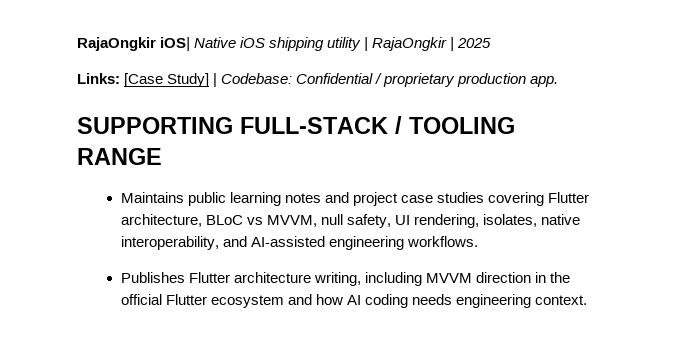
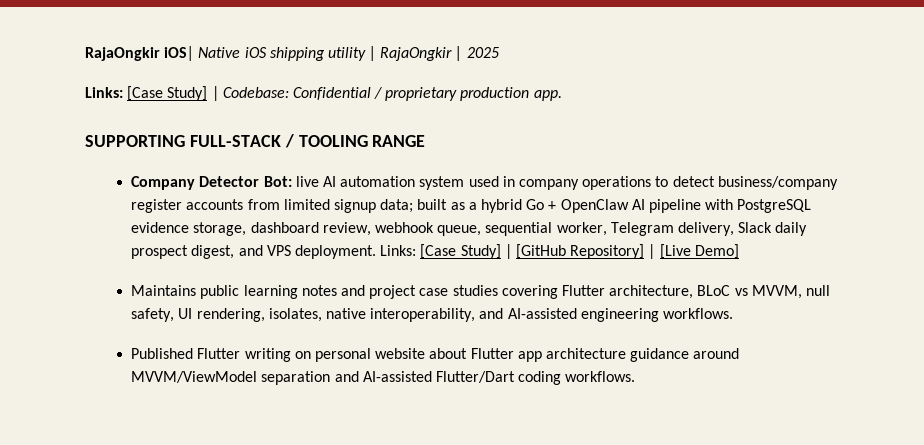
(162, 156) none -> [131,176,838,190] [131,199,812,213] [131,222,808,236] [131,244,739,259] // Company Detector Bot: live AI automation system used in company operations to detect business/company register accounts from limited signup data; built as a hybrid Go + OpenClaw AI pipeline with PostgreSQL evidence storage, dashboard review, webhook queue, sequential worker, Telegram delivery, Slack daily prospect digest, and VPS deployment. Links: [Case Study] | [GitHub Repository] | [Live Demo]
[120,272,571,286] [120,294,588,308] Publishes Flutter architecture writing, including MVVM direction in the official Flutter ecosystem and how AI coding needs engineering context. -> [131,348,740,362] [131,371,636,385] Published Flutter writing on personal website about Flutter app architecture guidance around MVVM/ViewModel separation and AI-assisted Flutter/Dart coding workflows.

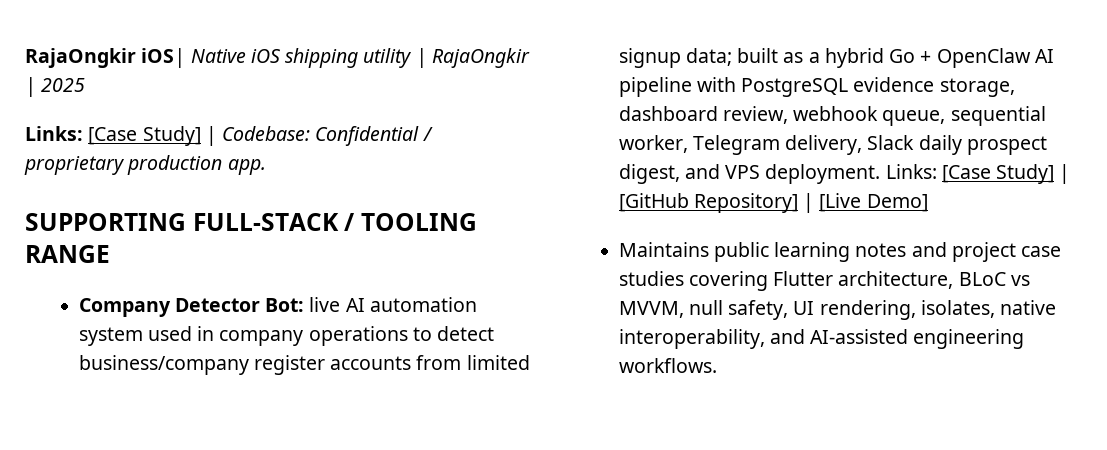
[131,348,740,362] [131,371,636,385] // Published Flutter writing on personal website about Flutter app architecture guidance around MVVM/ViewModel separation and AI-assisted Flutter/Dart coding workflows. -> (717, 365) none

